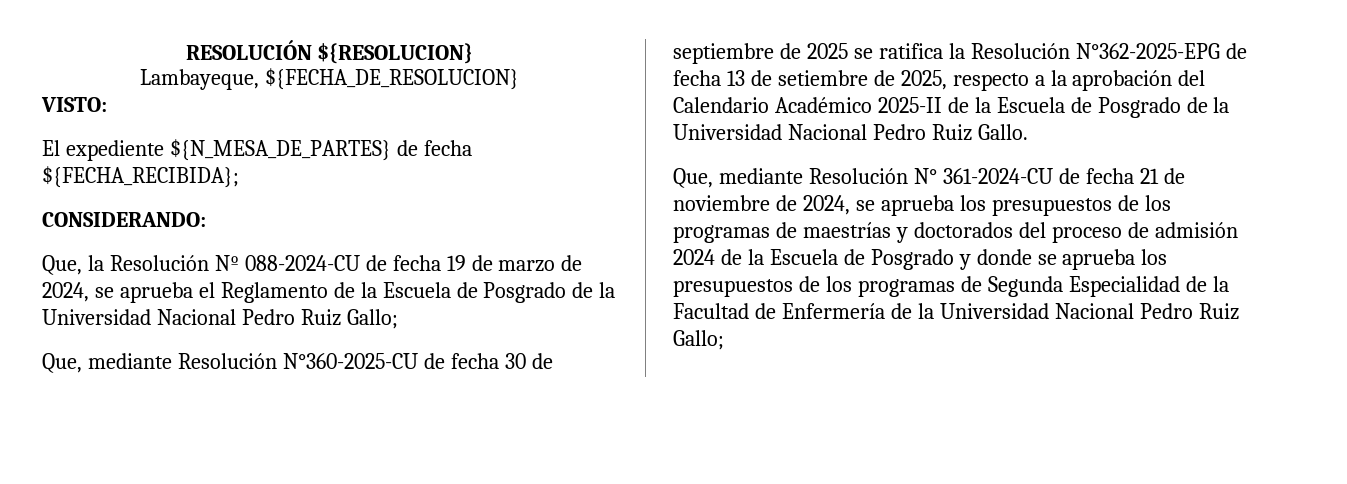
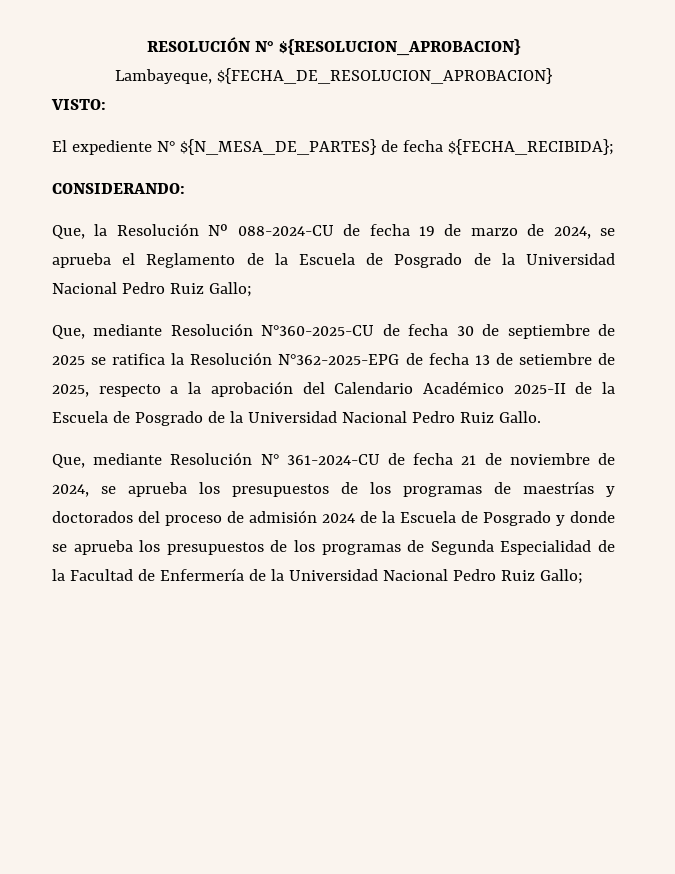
[317,43,474,64] ${RESOLUCION} -> [255,39,521,56] N° ${RESOLUCION_APROBACION}
[264,68,519,90] ${FECHA_DE_RESOLUCION} -> [216,68,552,84] ${FECHA_DE_RESOLUCION_APROBACION}
(164, 150) none -> [156,141,175,152] N°

